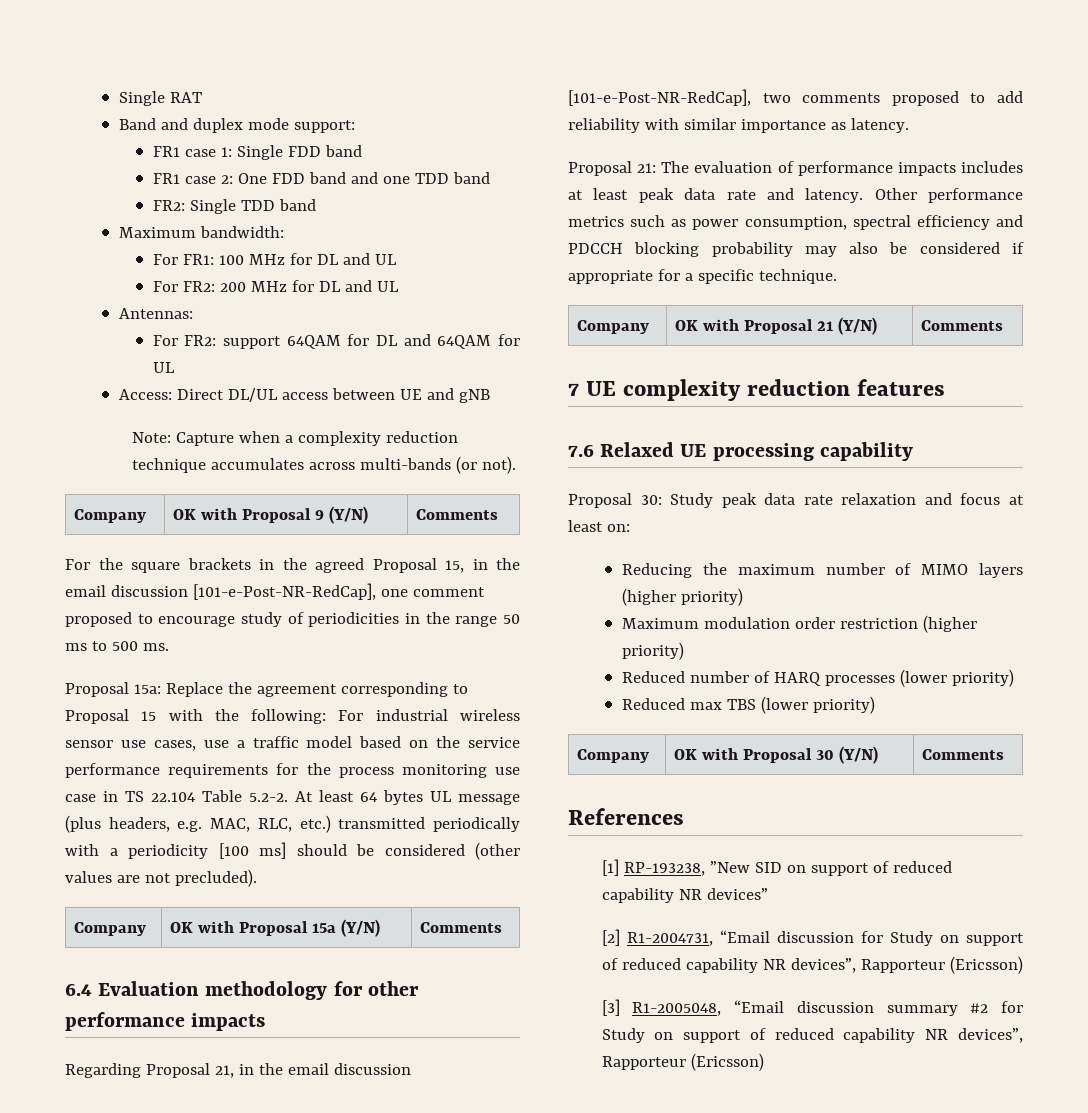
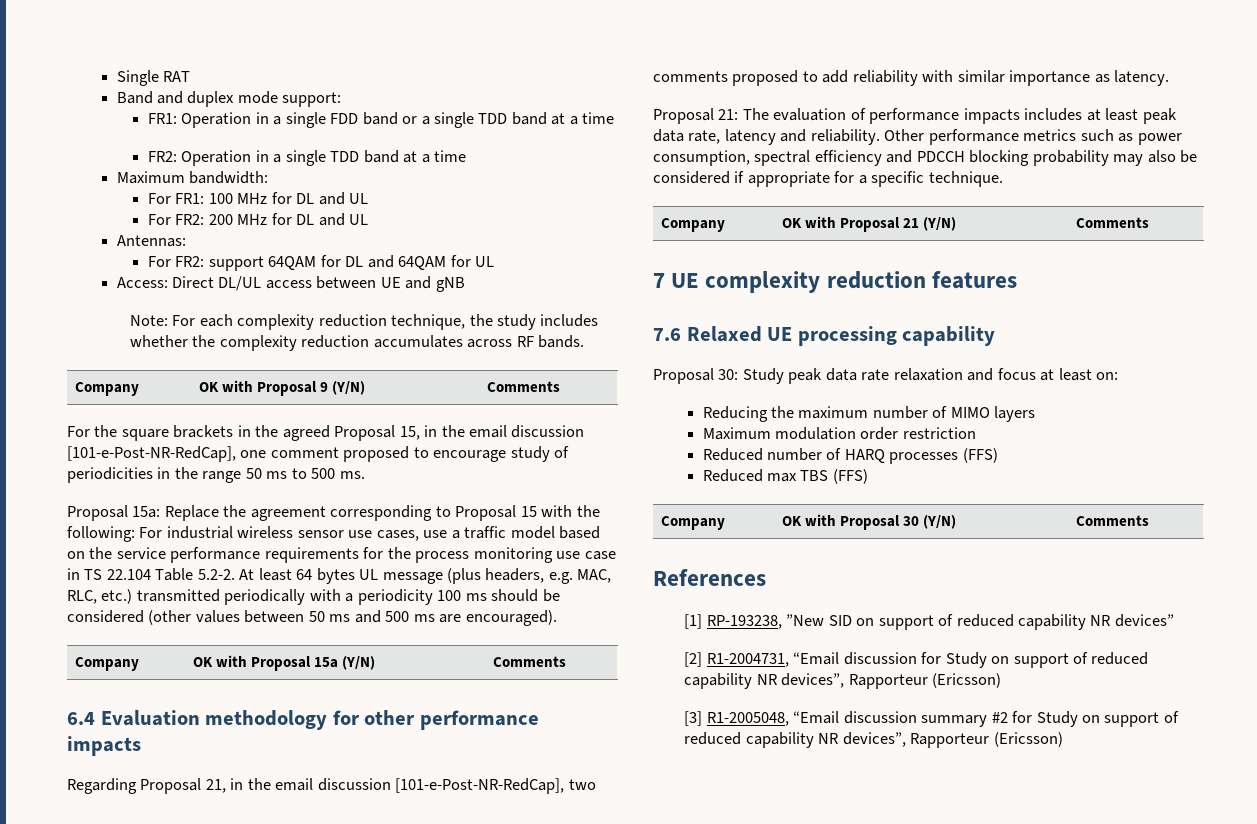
[152,145,362,160] [152,172,490,184] [152,199,316,214] FR1 case 1: Single FDD band // FR1 case 2: One FDD band and one TDD band // FR2: Single TDD band -> [147,112,615,128] [147,150,467,166] FR1: Operation in a single FDD band or a single TDD band at a time // FR2: Operation in a single TDD band at a time
[176,431,459,446] [132,456,517,474] Capture when a complexity reduction technique accumulates across multi-bands (or not). -> [172,314,599,330] [129,335,584,351] For each complexity reduction technique, the study includes whether the complexity reduction accumulates across RF bands.
[218,842,286,859] [100 ms] -> [437,590,487,601] 100 ms
[116,869,257,887] are not precluded). -> [244,610,557,626] between 50 ms and 500 ms are encouraged).
[726,188,864,203] rate and latency. -> [688,129,880,145] rate, latency and reliability.
[622,588,744,606] (higher priority) -> (1036, 414) none
[923,615,978,633] [622,642,685,660] (higher priority) -> (976, 433) none
[900,669,1015,687] (lower priority) -> [962,448,998,463] (FFS)
[761,696,876,714] (lower priority) -> [832,469,868,484] (FFS)

